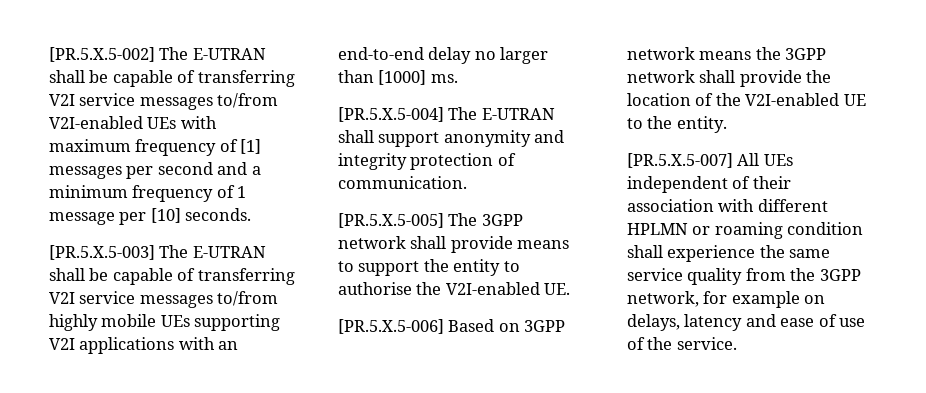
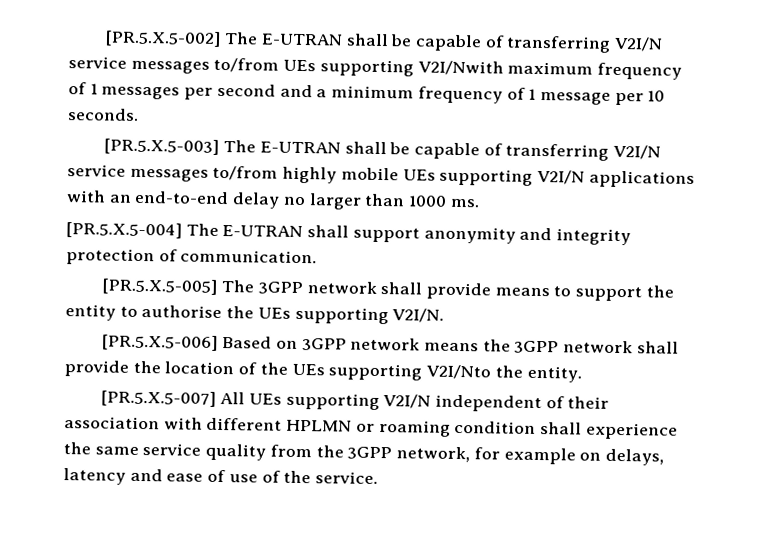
[49,93,279,110] [49,116,217,129] V2I service messages to/from V2I-enabled UEs with -> [614,36,664,52] [68,56,504,77] V2I/N service messages to/from UEs supporting V2I/Nwith
[240,139,262,154] [1] -> [89,83,98,95] 1
[150,208,181,223] [10] -> [647,90,666,102] 10
[49,292,75,304] V2I -> [613,144,662,160] V2I/N
[49,338,75,350] V2I -> [537,169,586,185] V2I/N
[378,70,427,85] [1000] -> [408,195,448,207] 1000
[445,282,571,295] V2I-enabled UE. -> [257,306,445,325] UEs supporting V2I/N.
[745,93,866,106] [627,118,643,129] V2I-enabled UE to -> [291,363,492,381] UEs supporting V2I/Nto
(793, 160) none -> [285,392,432,411] supporting V2I/N

